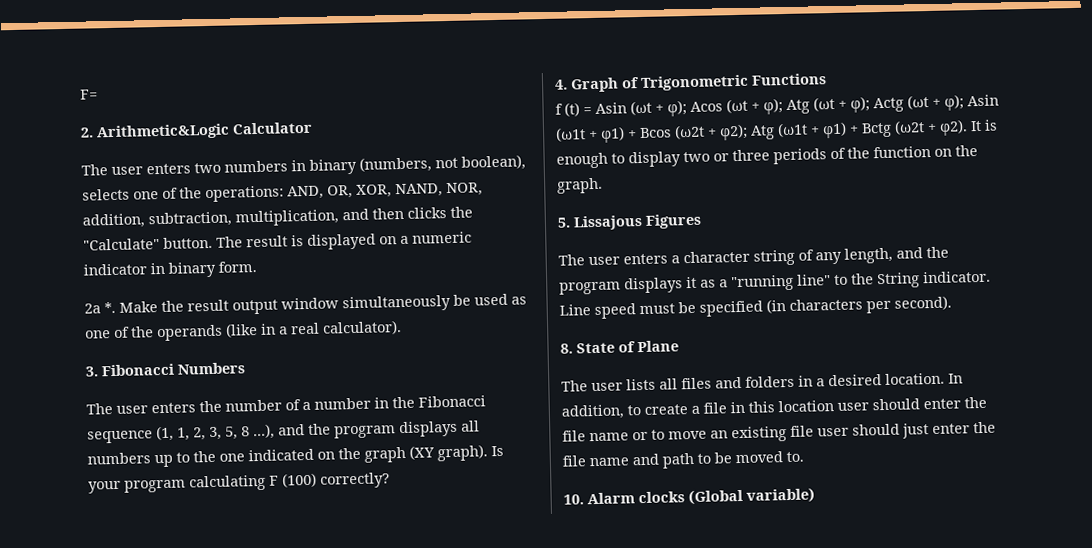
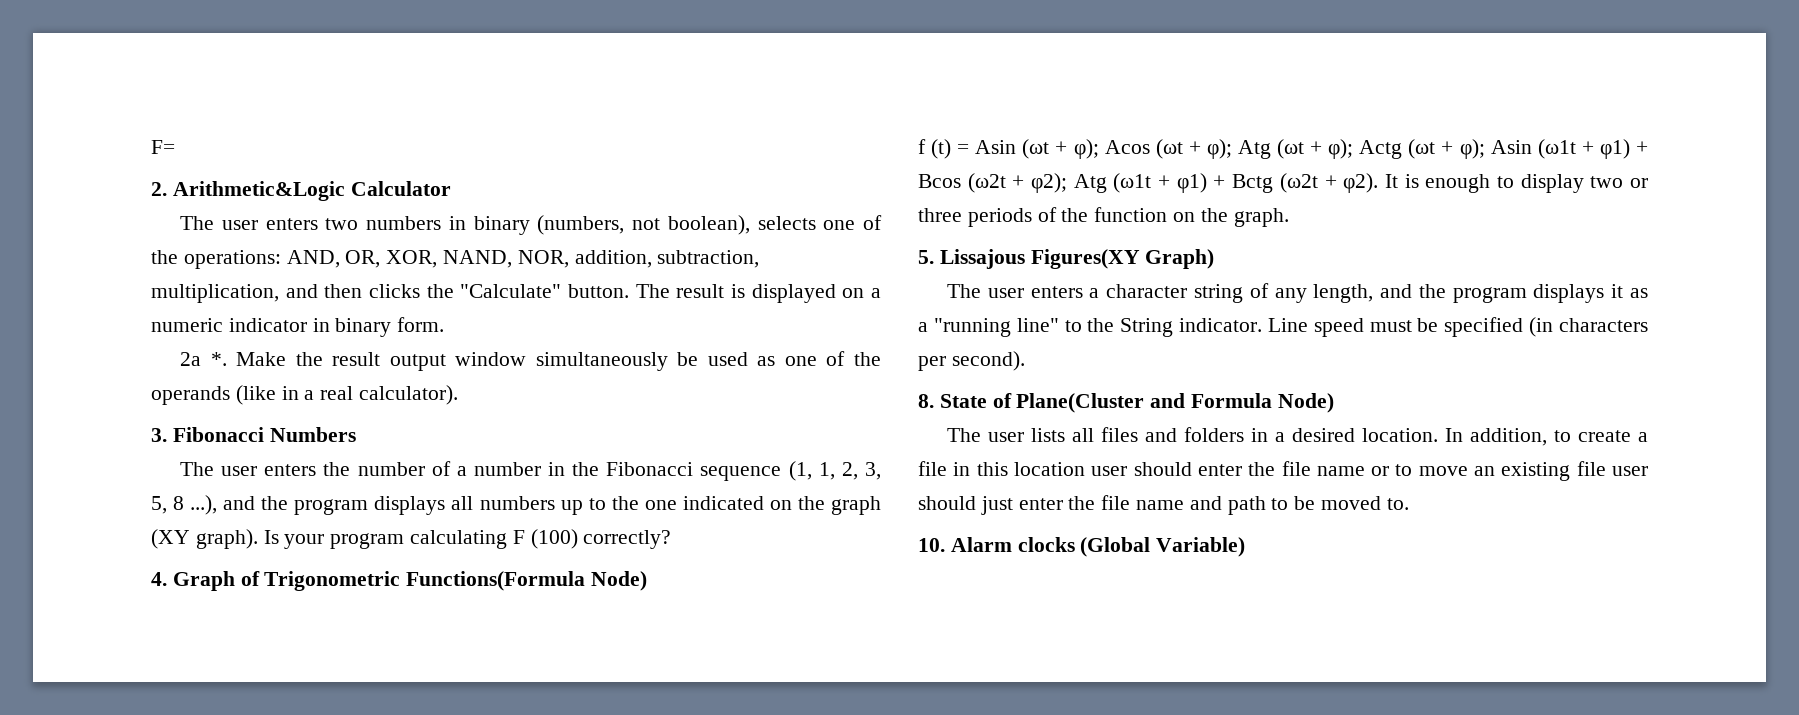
[751,73,827,86] Functions -> [406,571,648,591] Functions(Formula Node)
[645,213,702,229] Figures -> [1030,249,1215,269] Figures(XY Graph)
[637,340,679,353] Plane -> [1016,393,1334,413] Plane(Cluster and Formula Node)
[746,487,815,504] variable) -> [1156,537,1246,557] Variable)

